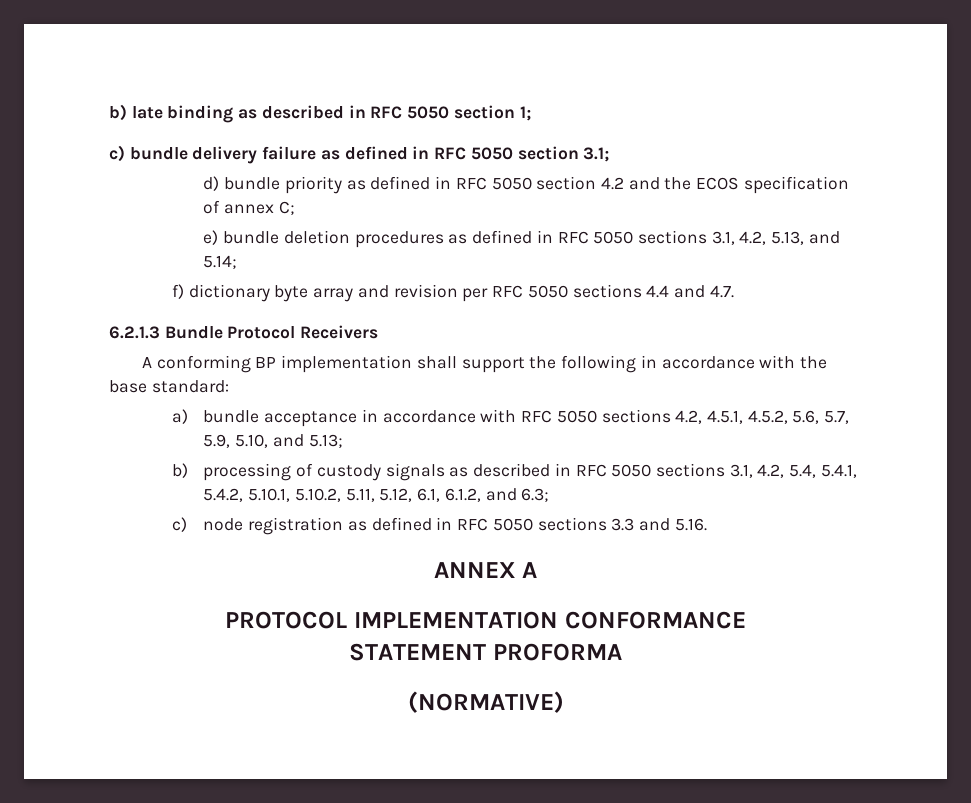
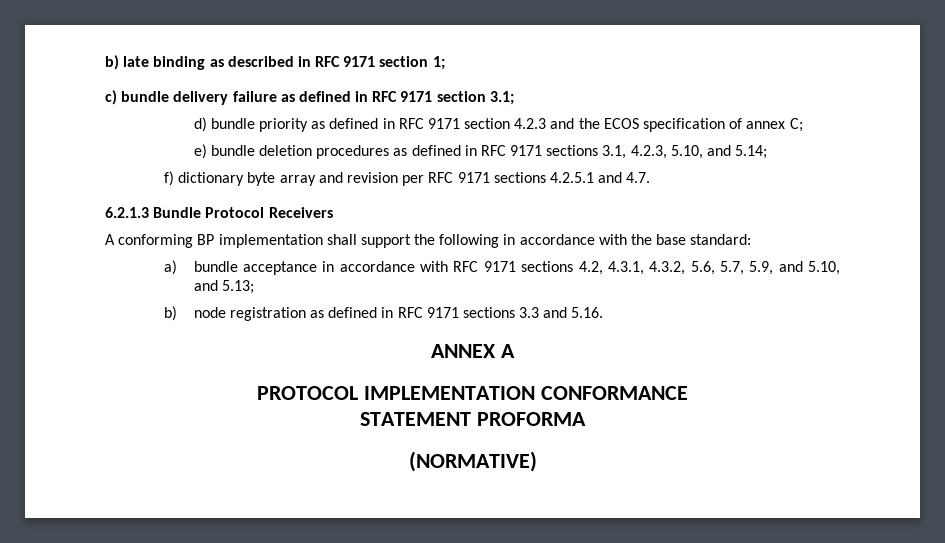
[407,106,450,119] 5050 -> [343,56,376,67] 9171
[470,147,513,160] 5050 -> [400,91,433,102] 9171
[491,176,624,190] 5050 section 4.2 -> [427,118,547,129] 9171 section 4.2.3
[593,230,805,245] 5050 sections 3.1, 4.2, 5.13, -> [510,145,703,159] 9171 sections 3.1, 4.2.3, 5.10,
[527,284,670,298] 5050 sections 4.4 -> [457,172,594,183] 9171 sections 4.2.5.1
[556,410,597,423] 5050 -> [483,261,516,272] 9171
[706,410,788,424] 4.5.1, 4.5.2, -> [607,261,686,275] 4.3.1, 4.3.2,
(231, 441) none -> [778,261,803,272] and
[203,463,857,481] [203,488,550,502] [171,517,187,532] processing of custody signals as described in RFC 5050 sections 3.1, 4.2, 5.4, 5.4.1, 5.4.2, 5.10.1, 5.10.2, 5.11, 5.12, 6.1, 6.1.2, and 6.3; // c) -> (178, 313) none
[492,518,533,531] 5050 -> [426,307,459,318] 9171

